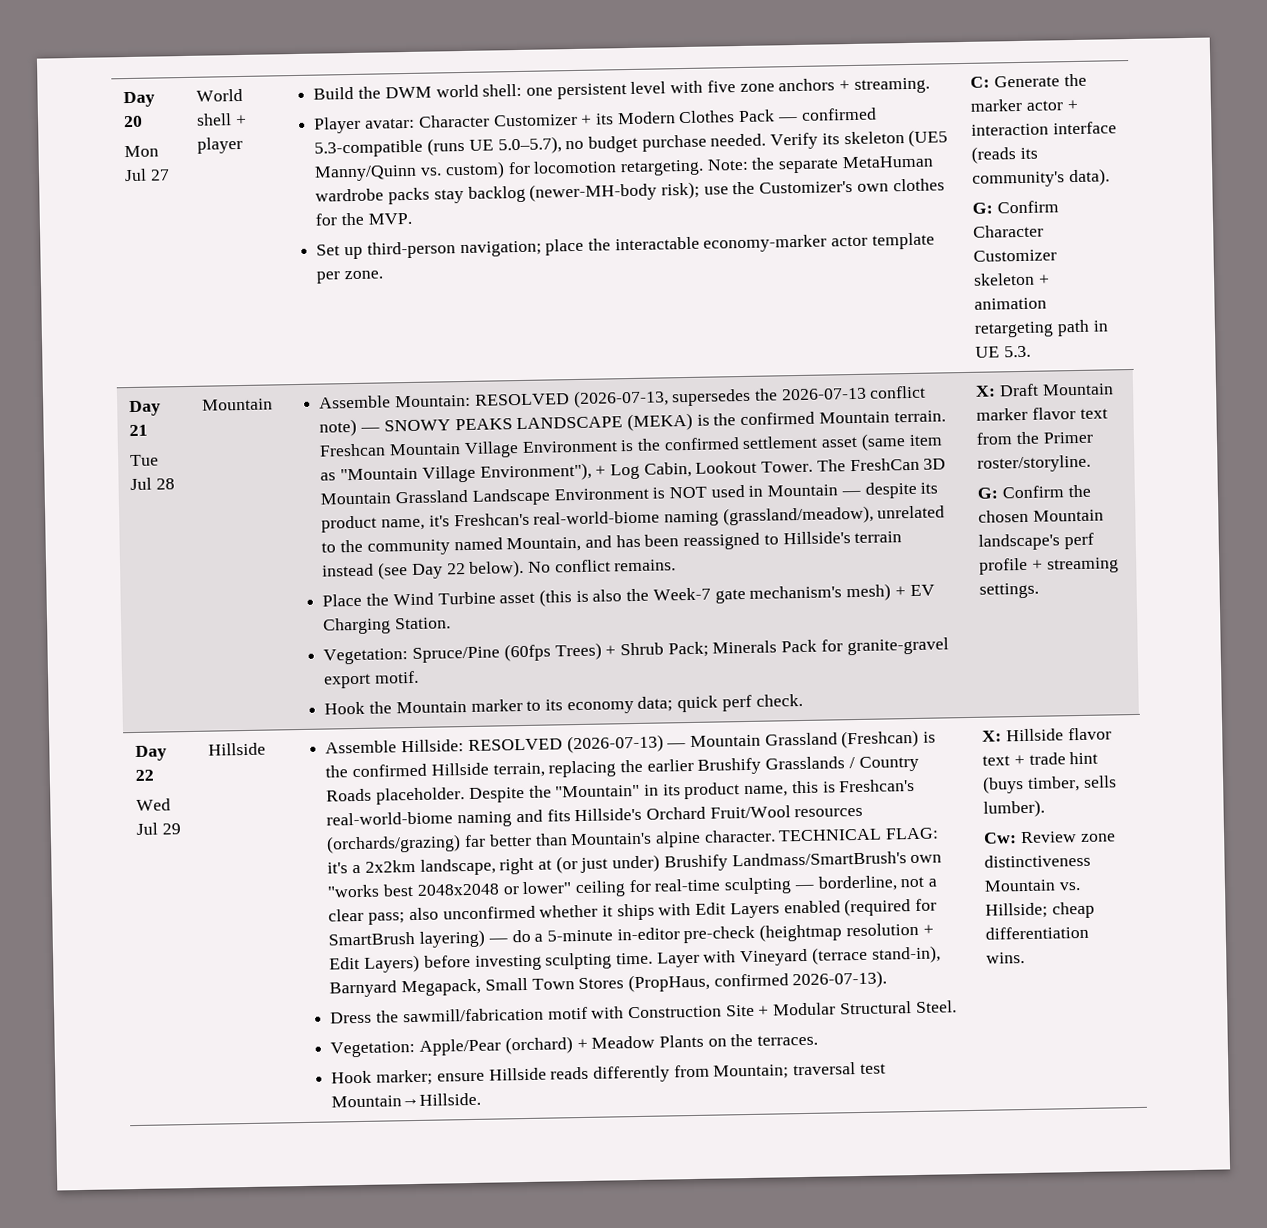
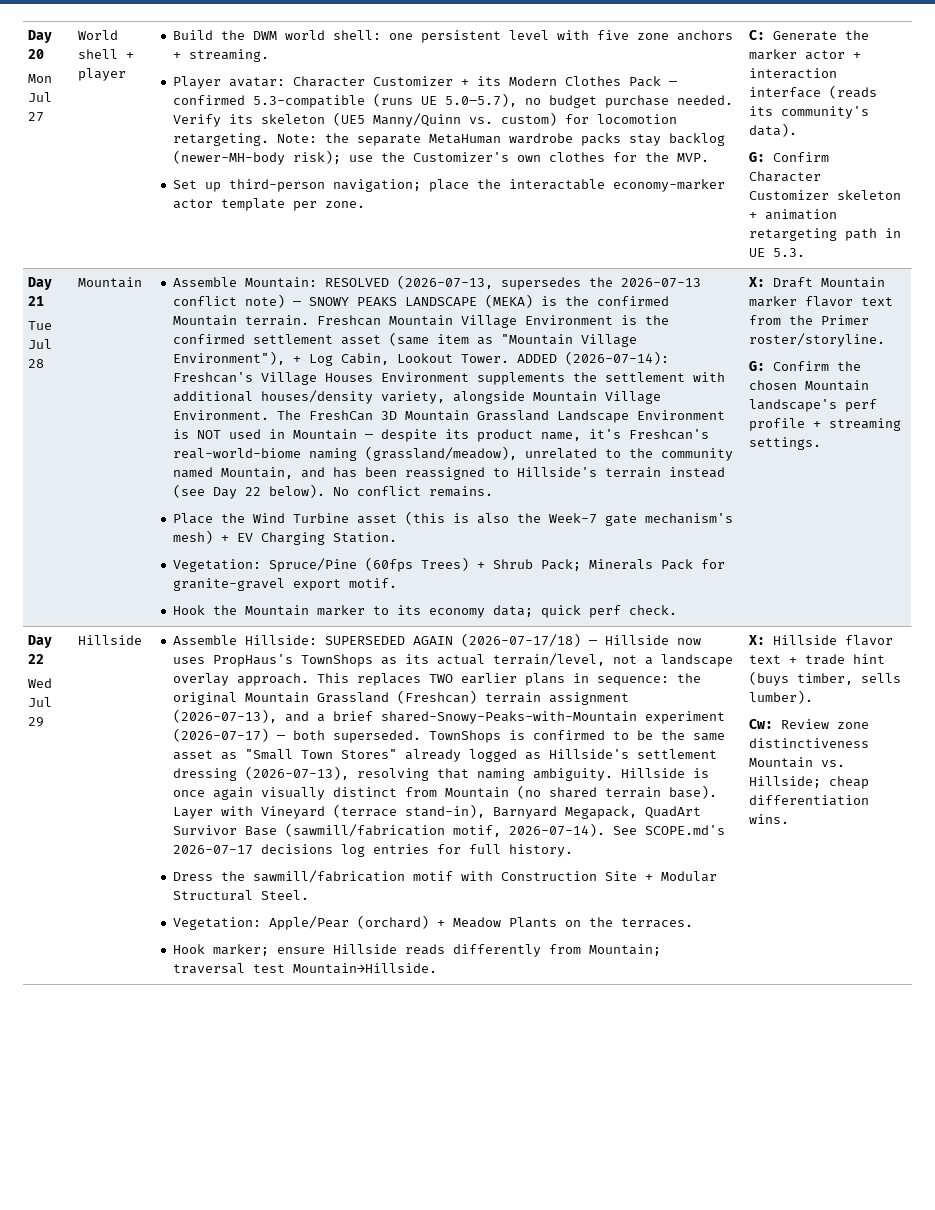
(814, 466) none -> [516,351,669,365] [172,372,725,385] [172,390,661,404] [172,410,269,420] ADDED (2026-07-14): Freshcan's Village Houses Environment supplements the settlement with additional houses/density variety, alongside Mountain Village Environment.
[467,729,937,754] [325,755,919,778] [326,778,916,805] [326,805,864,828] [326,827,940,854] [327,851,943,876] [327,875,938,898] [328,898,938,925] [328,922,934,948] [329,952,654,973] RESOLVED (2026-07-13) — Mountain Grassland (Freshcan) is the confirmed Hillside terrain, replacing the earlier Brushify Grasslands / Country Roads placeholder. Despite the "Mountain" in its product name, this is Freshcan's real-world-biome naming and fits Hillside's Orchard Fruit/Wool resources (orchards/grazing) far better than Mountain's alpine character. TECHNICAL FLAG: it's a 2x2km landscape, right at (or just under) Brushify Landmass/SmartBrush's own "works best 2048x2048 or lower" ceiling for real-time sculpting — borderline, not a clear pass; also unconfirmed whether it ships with Edit Layers enabled (required for SmartBrush layering) — do a 5-minute in-editor pre-check (heightmap resolution + Edit Layers) before investing sculpting time. -> [324,633,701,647] [172,653,733,667] [172,673,701,686] [172,690,629,705] [172,709,725,724] [172,728,725,743] [172,749,717,762] [172,766,709,781] [172,785,717,800] SUPERSEDED AGAIN (2026-07-17/18) — Hillside now uses PropHaus's TownShops as its actual terrain/level, not a landscape overlay approach. This replaces TWO earlier plans in sequence: the original Mountain Grassland (Freshcan) terrain assignment (2026-07-13), and a brief shared-Snowy-Peaks-with-Mountain experiment (2026-07-17) — both superseded. TownShops is confirmed to be the same asset as "Small Town Stores" already logged as Hillside's settlement dressing (2026-07-13), resolving that naming ambiguity. Hillside is once again visually distinct from Mountain (no shared terrain base).
[484,970,888,993] Small Town Stores (PropHaus, confirmed 2026-07-13). -> [644,806,701,819] [172,823,725,837] [172,844,573,857] QuadArt Survivor Base (sawmill/fabrication motif, 2026-07-14). See SCOPE.md's 2026-07-17 decisions log entries for full history.

